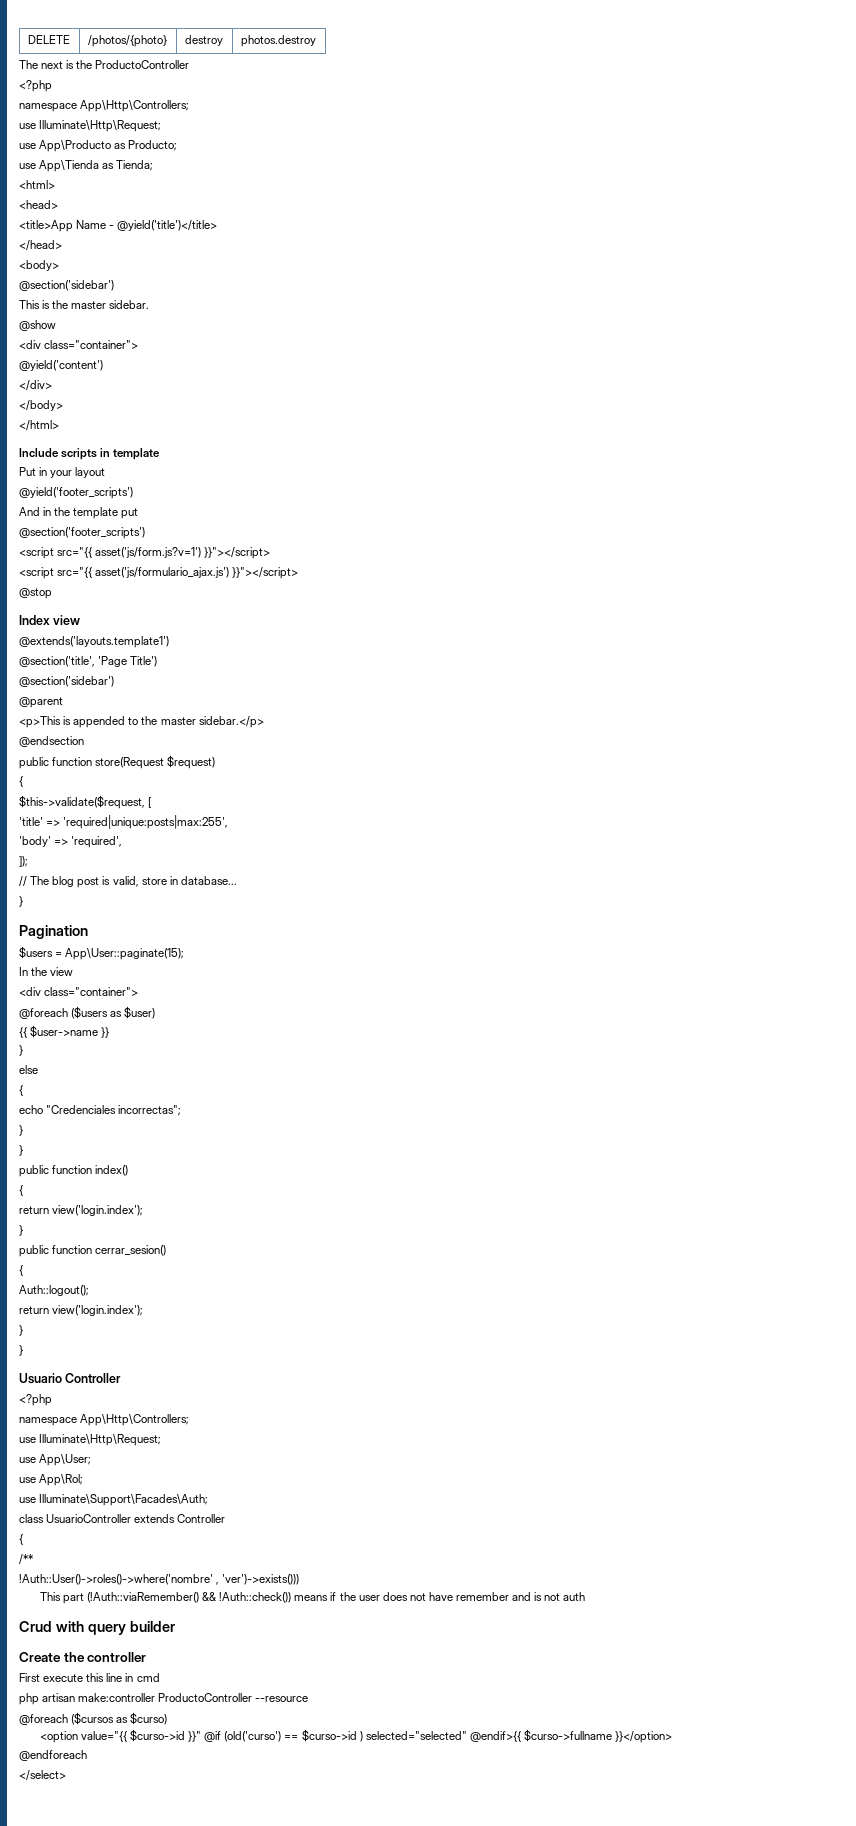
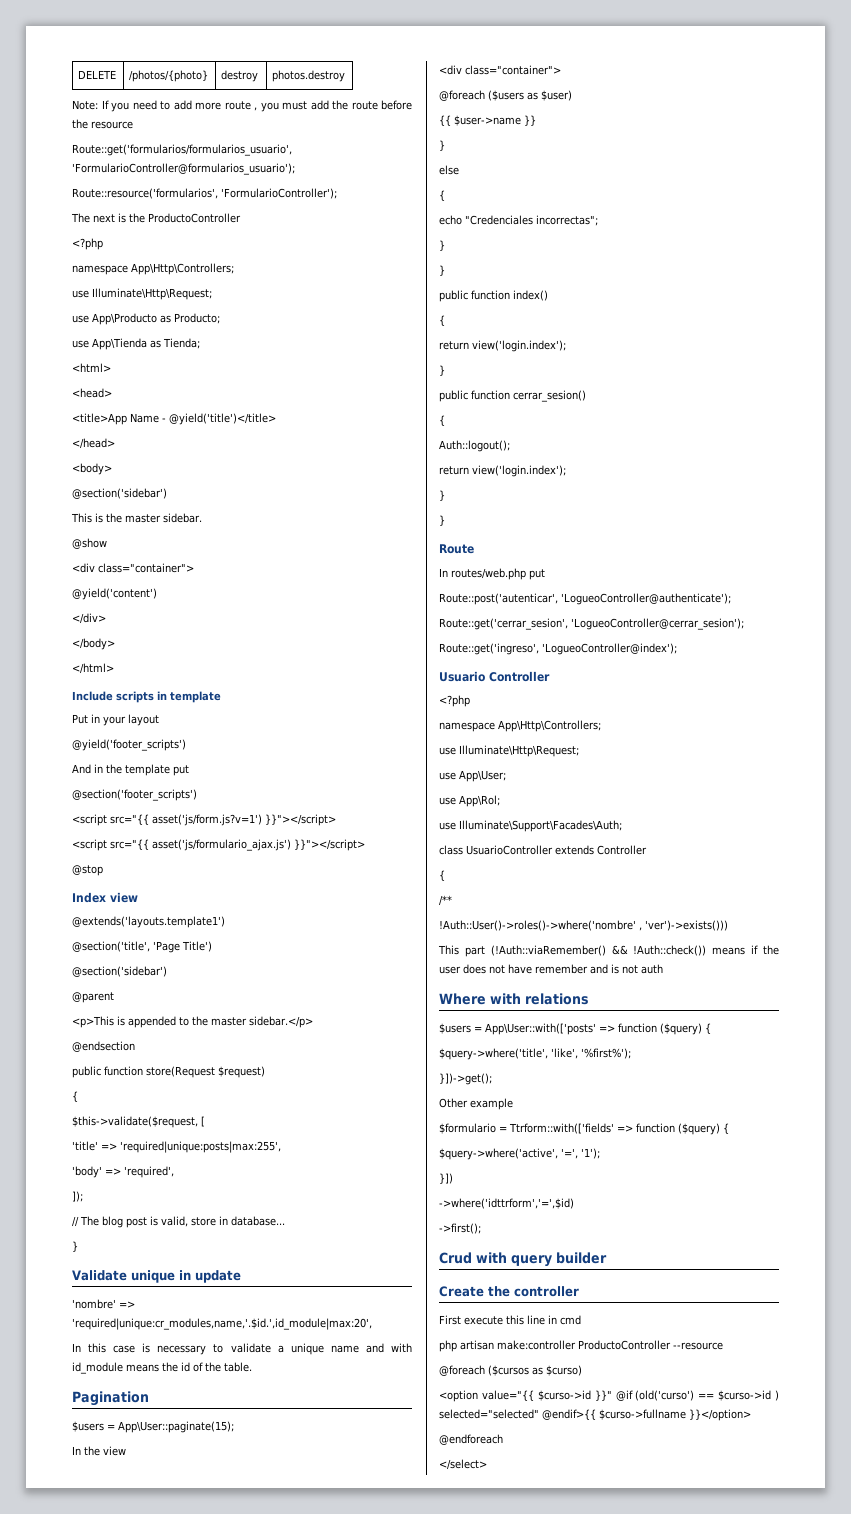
(316, 41) none -> [72,100,412,112] [72,119,133,129] [72,144,292,156] [72,163,295,175] [72,188,337,199] // Note: If you need to add more route , you must add the route before the resource // Route::get('formularios/formularios_usuario', 'FormularioController@formularios_usuario'); // Route::resource('formularios', 'FormularioController');
(23, 901) none -> [72,1270,241,1283] [72,1299,135,1309] [72,1318,372,1330] [72,1343,412,1355] [72,1362,252,1374] // Validate unique in update // 'nombre' => 'required|unique:cr_modules,name,'.$id.',id_module|max:20', // In this case is necessary to validate a unique name and with id_module means the id of the table.
(23, 1350) none -> [439,544,474,554] [439,568,545,580] [439,593,731,605] [439,618,744,630] [439,643,677,655] // Route // In routes/web.php put // Route::post('autenticar', 'LogueoController@authenticate'); // Route::get('cerrar_sesion', 'LogueoController@cerrar_sesion'); // Route::get('ingreso', 'LogueoController@index');
(586, 1596) none -> [439,993,589,1005] [439,1023,711,1035] [439,1048,631,1060] [439,1073,492,1085] [439,1098,513,1110] [439,1123,729,1135] [439,1148,600,1160] [439,1173,453,1184] [439,1198,574,1209] [439,1223,481,1234] // Where with relations // $users = App\User::with(['posts' => function ($query) { // $query->where('title', 'like', '%first%'); // }])->get(); // Other example // $formulario = Ttrform::with(['fields' => function ($query) { // $query->where('active', '=', '1'); // }]) // ->where('idttrform','=',$id) // ->first();

